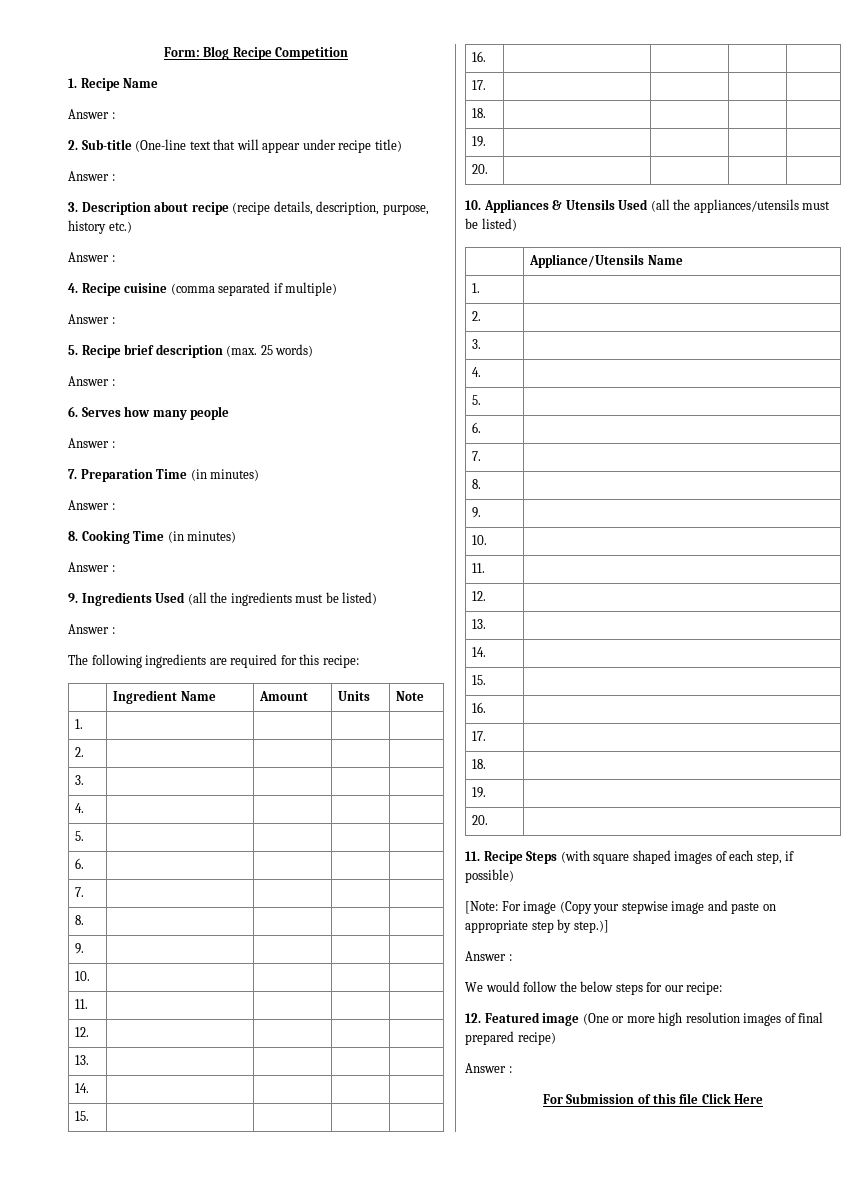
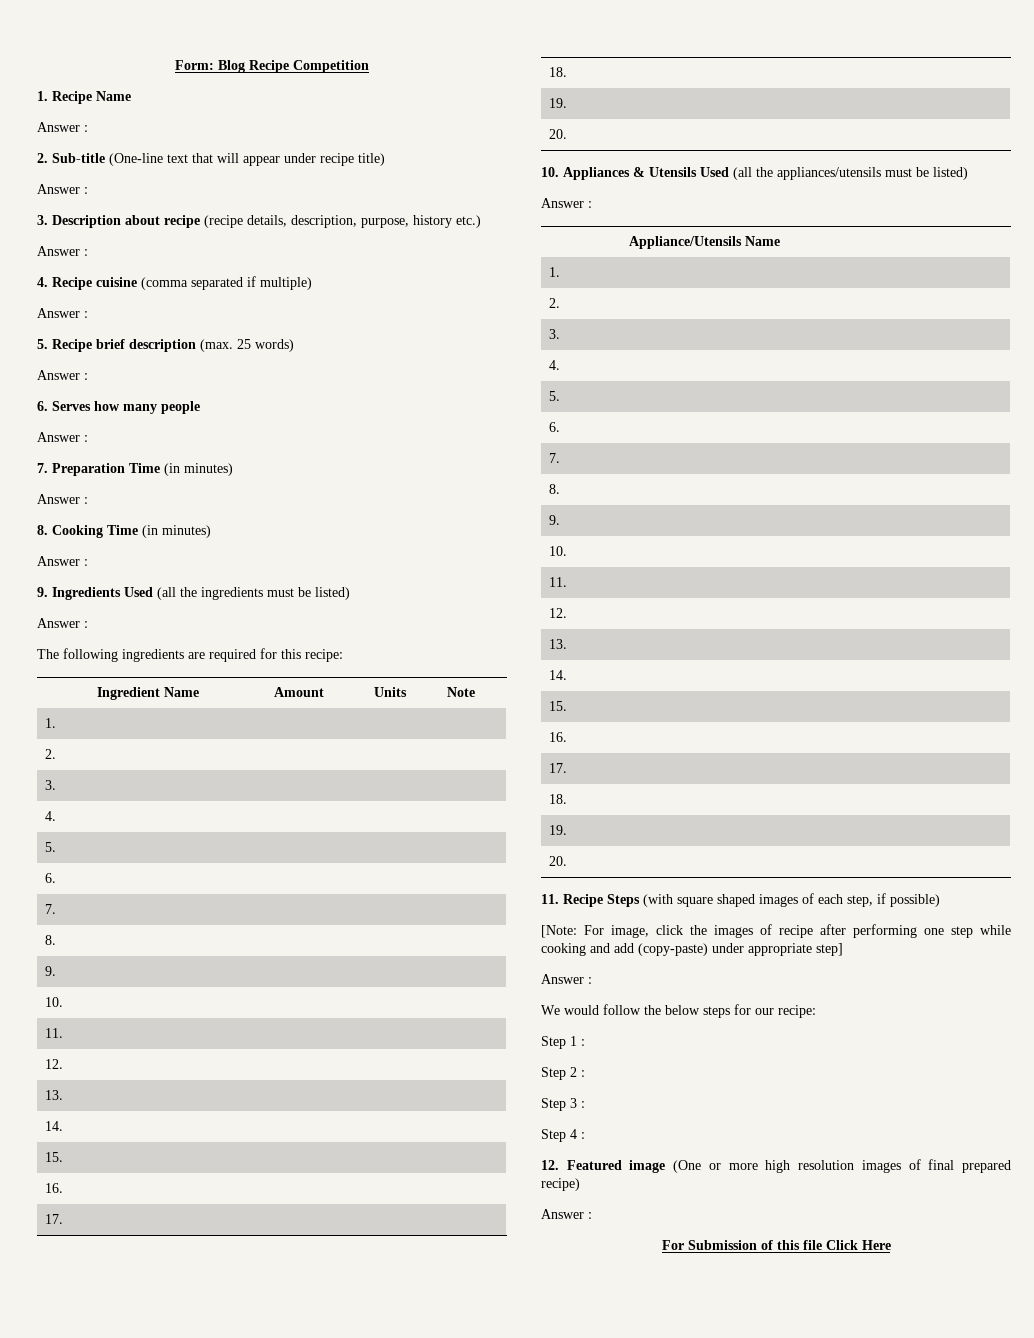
(517, 224) none -> [541,198,592,208] // Answer :
[523,900,776,914] [465,919,609,933] image (Copy your stepwise image and paste on appropriate step by step.)] -> [611,924,1011,938] [541,943,843,956] image, click the images of recipe after performing one step while cooking and add (copy-paste) under appropriate step]
(723, 988) none -> [541,1036,585,1049] [541,1067,585,1080] [541,1098,585,1111] [541,1129,585,1142] // Step 1 : // Step 2 : // Step 3 : // Step 4 :

